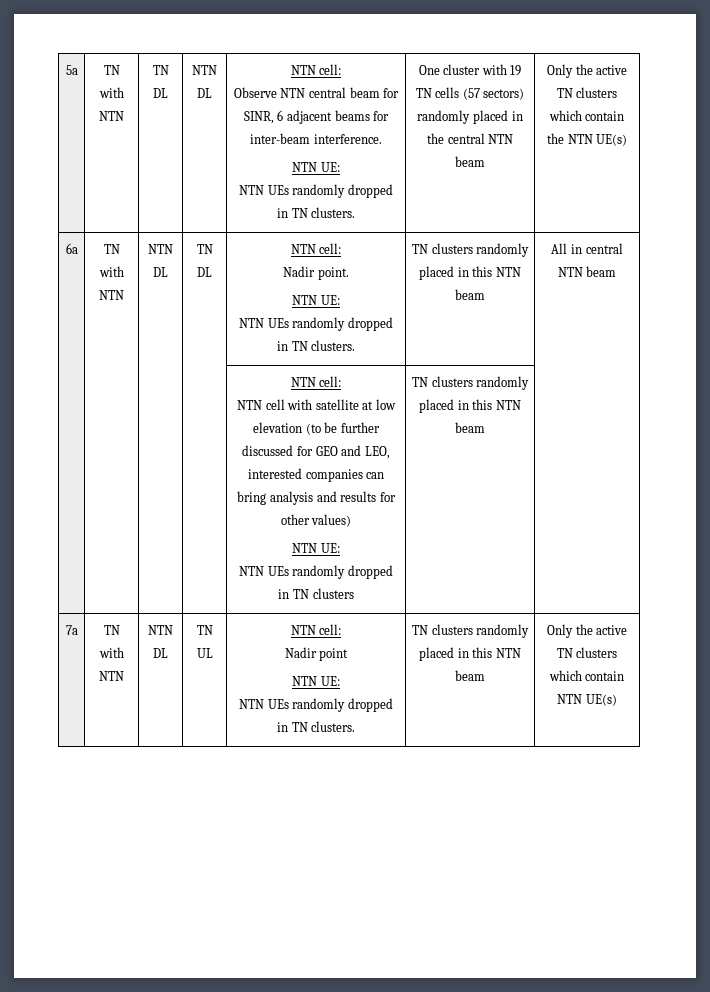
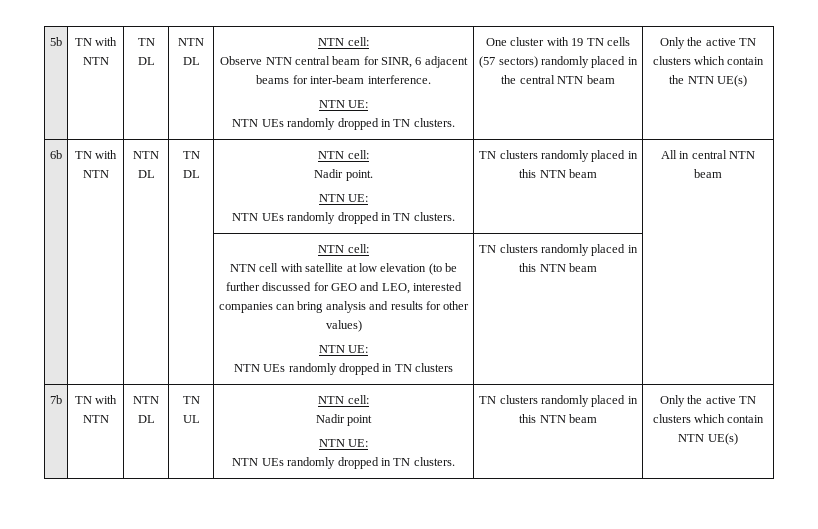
[65,65,78,75] 5a -> [50,37,62,46] 5b
[65,243,78,254] 6a -> [50,150,62,159] 6b
[65,625,78,635] 7a -> [50,395,62,404] 7b

